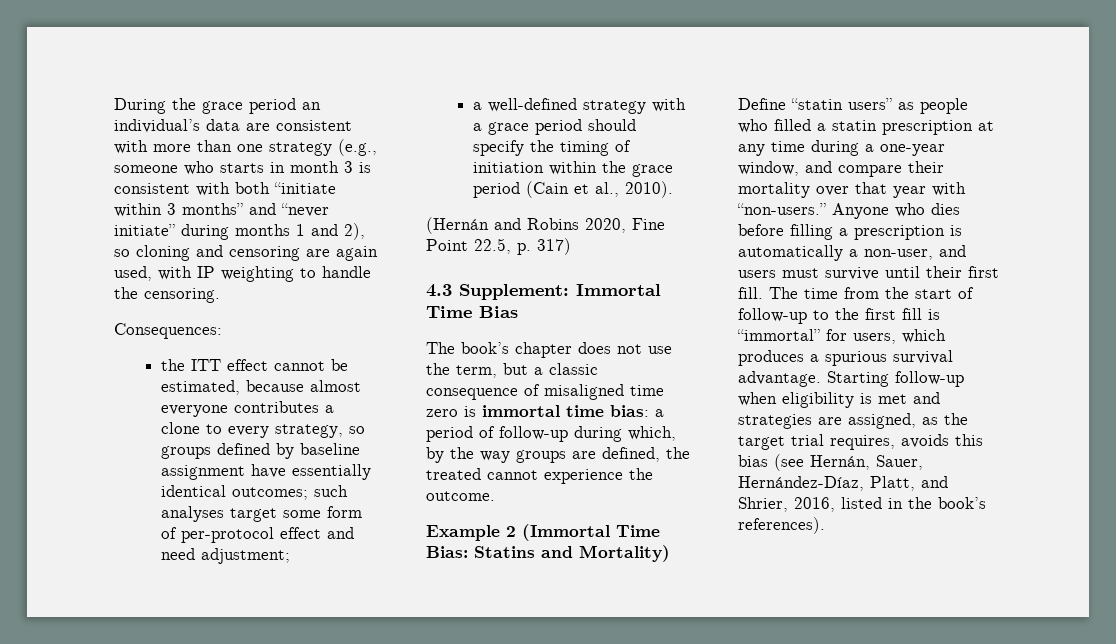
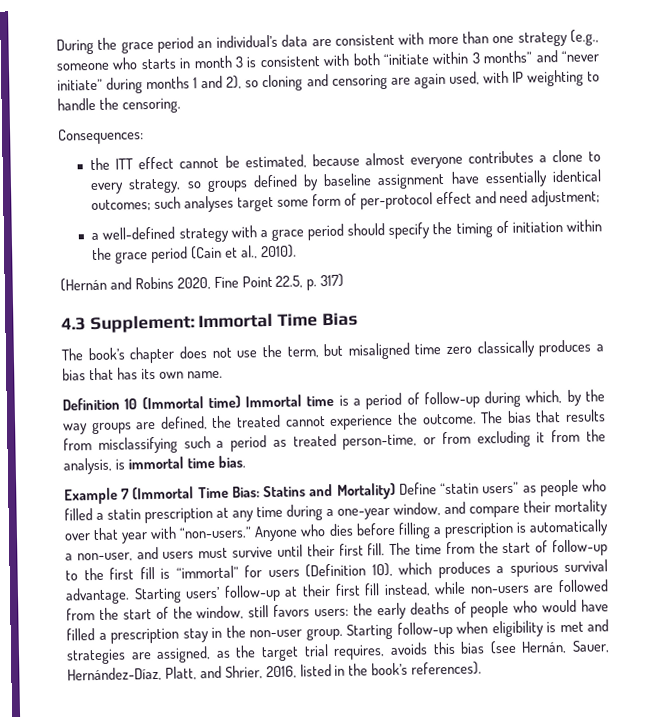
[534,363,598,375] [426,384,664,400] [426,405,649,417] a classic consequence of misaligned time zero is immortal time bias: -> [347,339,605,360] [62,367,223,381] [62,394,349,411] misaligned time zero classically produces a bias that has its own name. // Definition 10 (Immortal time) Immortal time is
(495, 496) none -> [480,409,607,424] [63,429,606,454] [63,455,246,475] The bias that results from misclassifying such a period as treated person-time, or from excluding it from the analysis, is immortal time bias.
[506,526,516,537] 2 -> [121,488,131,500] 7
[853,333,896,344] users, -> [267,562,393,578] users (Definition 10),
(889, 379) none -> [185,579,609,602] [66,599,609,621] [66,623,393,644] users’ follow-up at their first fill instead, while non-users are followed from the start of the window, still favors users: the early deaths of people who would have filled a prescription stay in the non-user group. Starting

